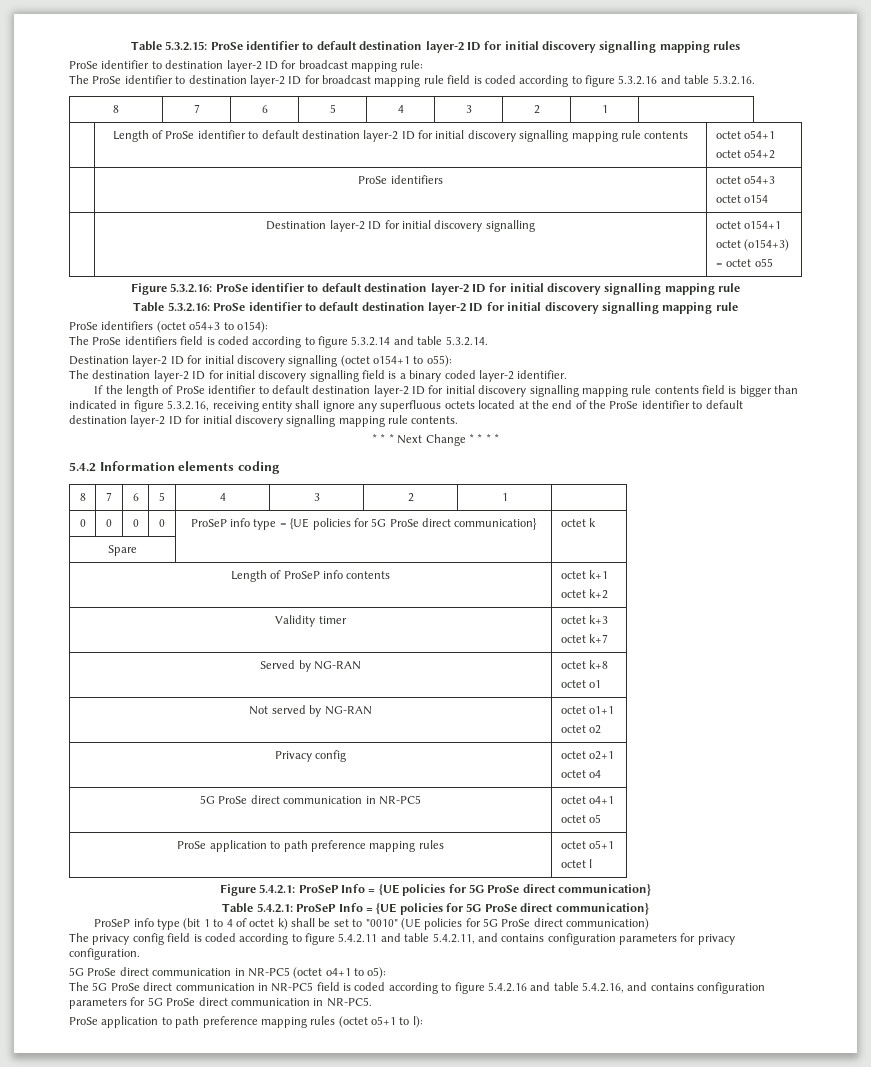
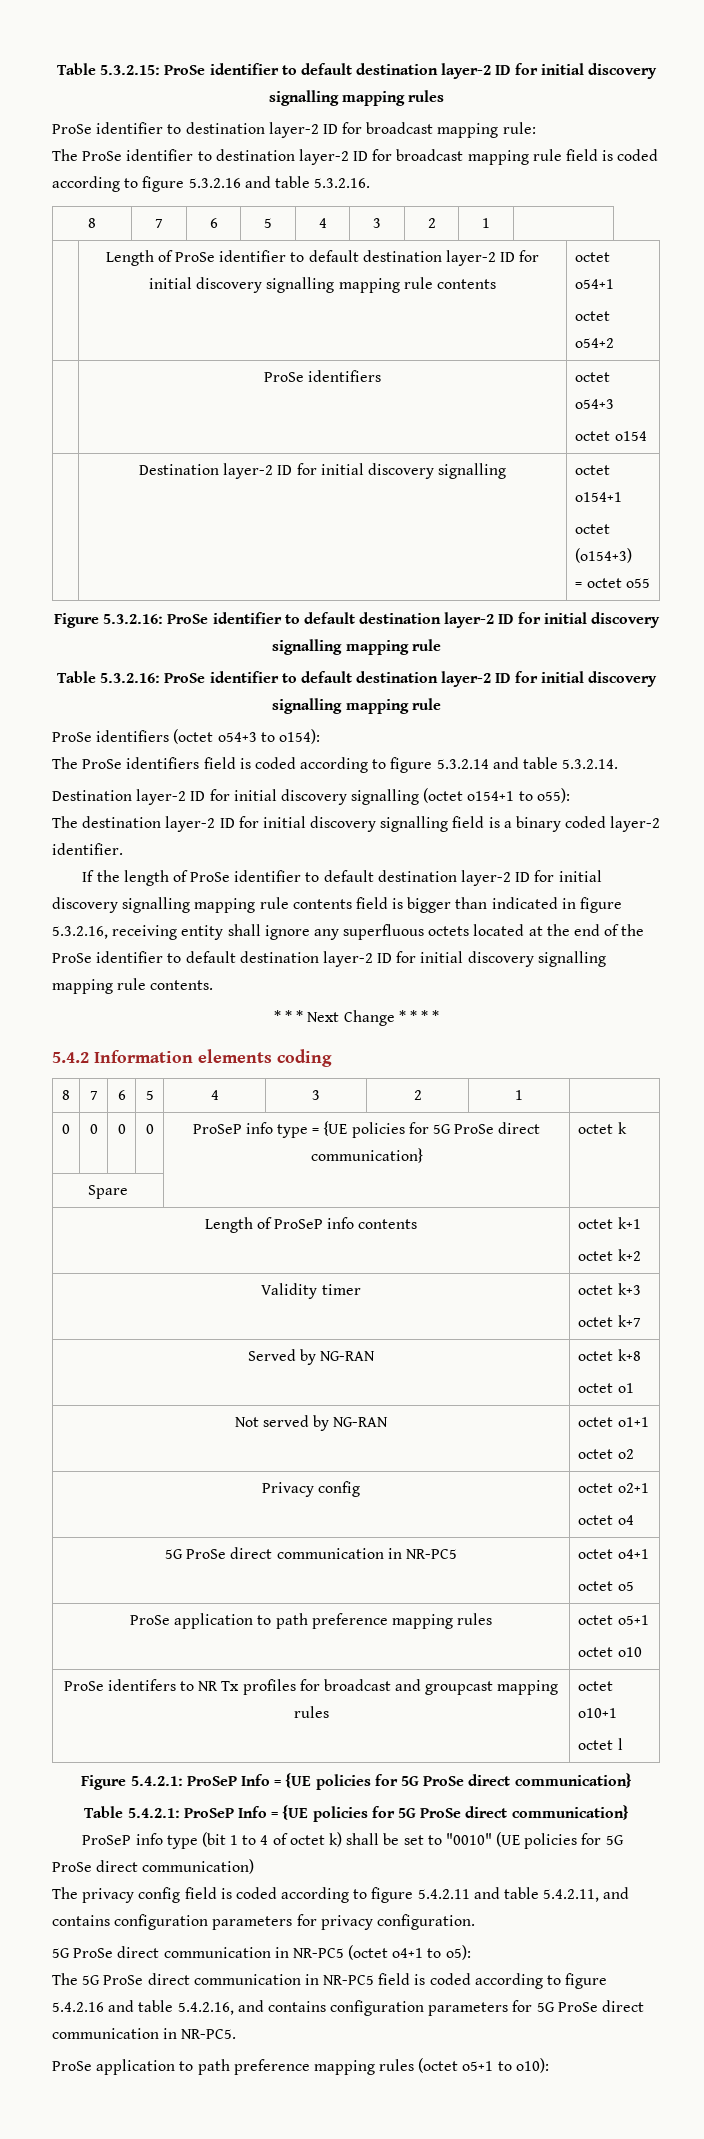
(615, 844) none -> [578,1647,642,1657] [63,1679,559,1695] [293,1706,329,1718] [578,1681,614,1691] [578,1708,618,1718] // octet o10 // ProSe identifers to NR Tx profiles for broadcast and groupcast mapping rules | octet o10+1
[412,1016,423,1028] l): -> [515,2058,549,2073] o10):

